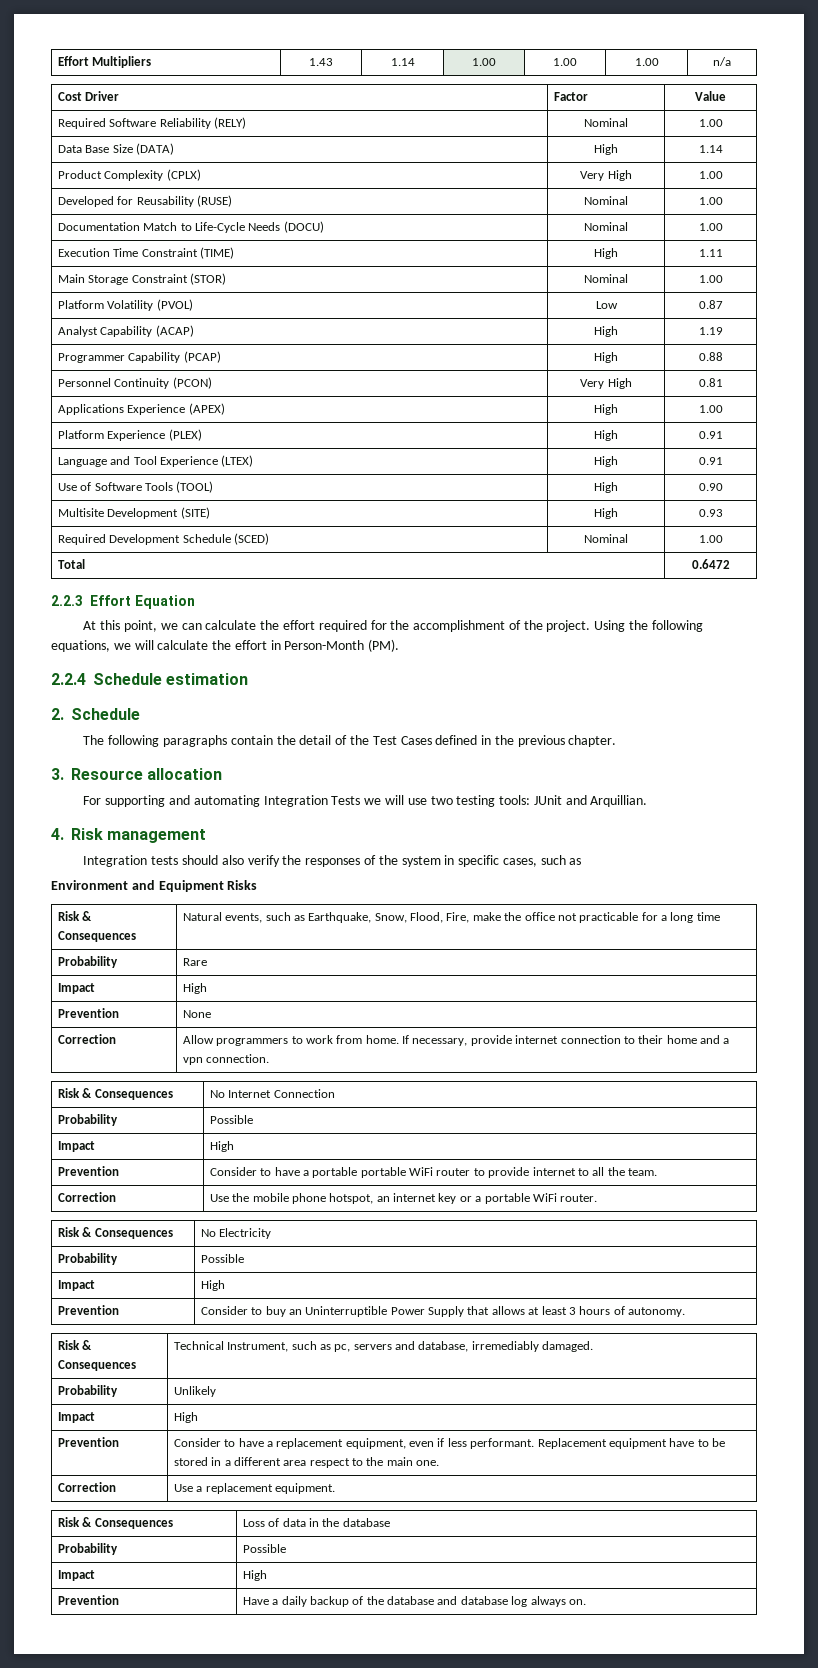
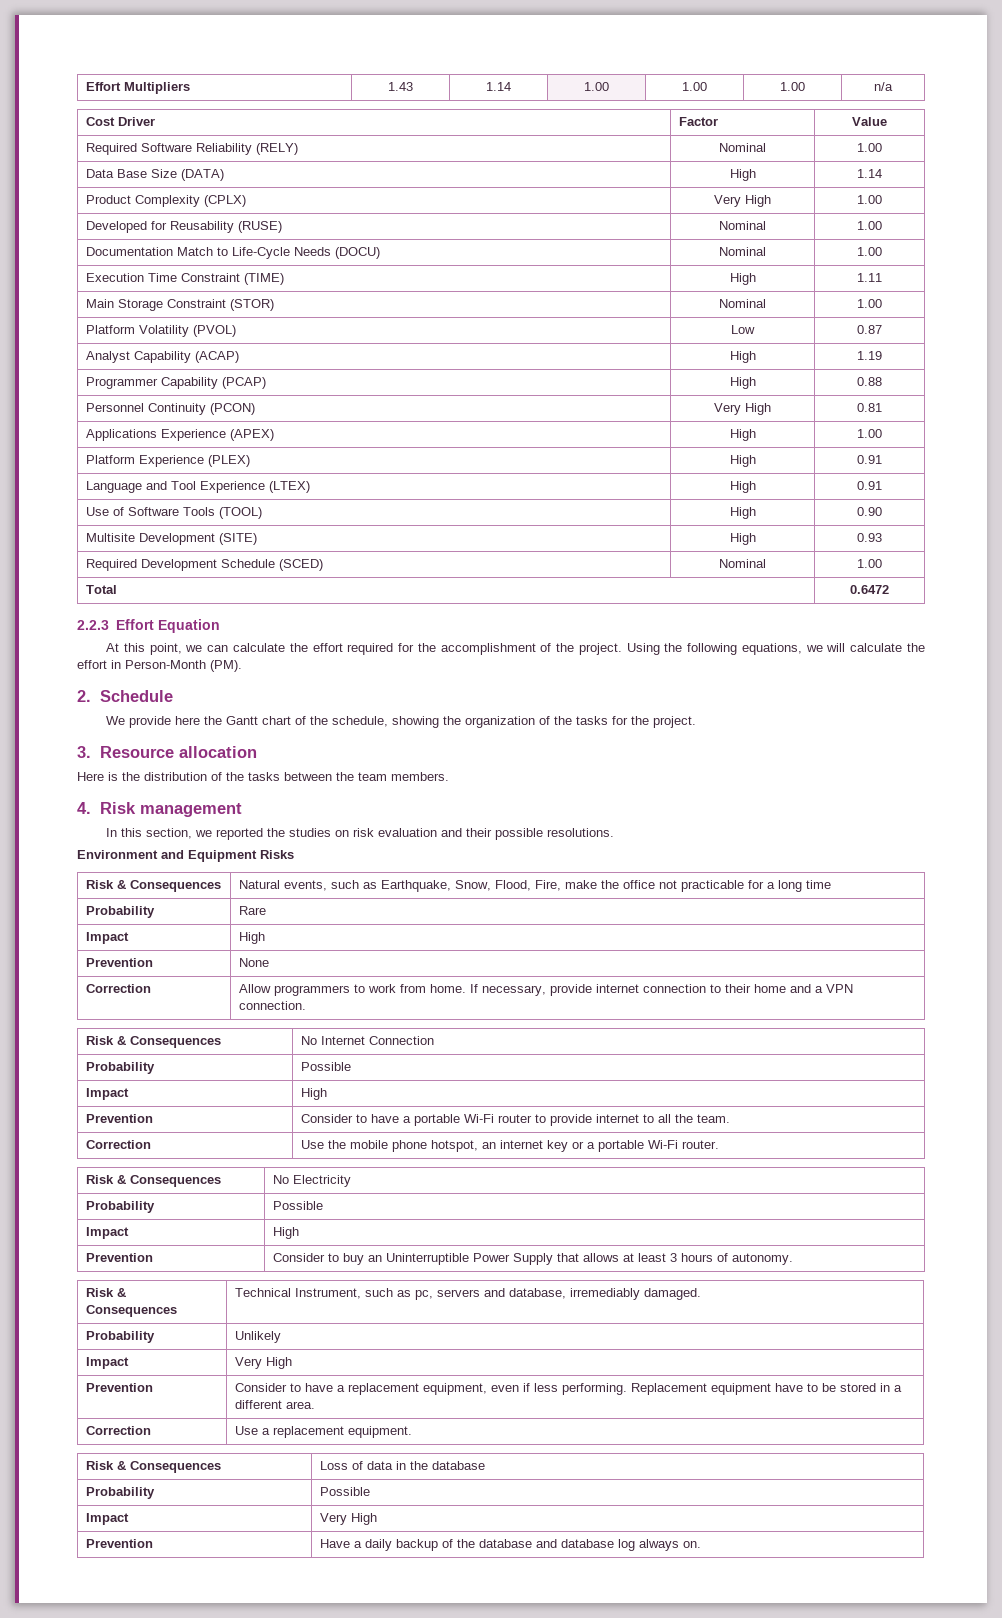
[51,673,249,685] [51,708,140,720] [83,735,617,747] [51,768,223,780] [83,795,648,807] [51,828,207,843] [83,855,582,867] 2.2.4 Schedule estimation // 2. Schedule // The following paragraphs contain the detail of the Test Cases defined in the previous chapter. // 3. Resource allocation // For supporting and automating Integration Tests we will use two testing tools: JUnit and Arquillian. // 4. Risk management // Integration tests should also verify the responses of the system in specific cases, such as -> [77,690,174,702] [106,716,697,728] [77,746,258,758] [77,772,449,781] [77,802,243,817] [106,828,615,840] 2. Schedule // We provide here the Gantt chart of the schedule, showing the organization of the tasks for the project. // 3. Resource allocation // Here is the distribution of the tasks between the team members. // 4. Risk management // In this section, we reported the studies on risk evaluation and their possible resolutions.
[182,1057,203,1065] vpn -> [826,984,854,993] VPN
[360,1167,434,1178] portable WiFi -> [464,1114,495,1123] Wi-Fi
[532,1193,557,1202] WiFi -> [648,1140,679,1149] Wi-Fi
(95, 1417) none -> [235,1357,263,1369] Very
[470,1438,535,1449] performant. -> [562,1383,628,1395] performing.
[283,1457,440,1468] area respect to the main one. -> [286,1401,316,1409] area.
(95, 1575) none -> [320,1513,348,1525] Very

